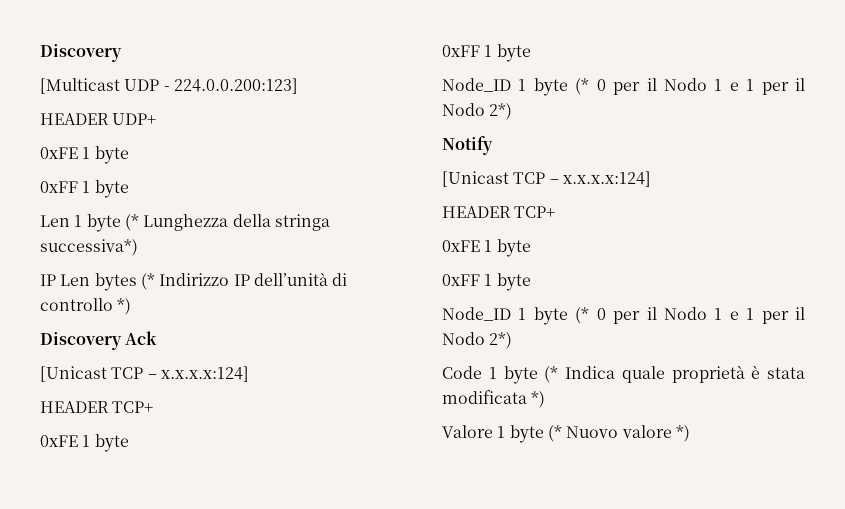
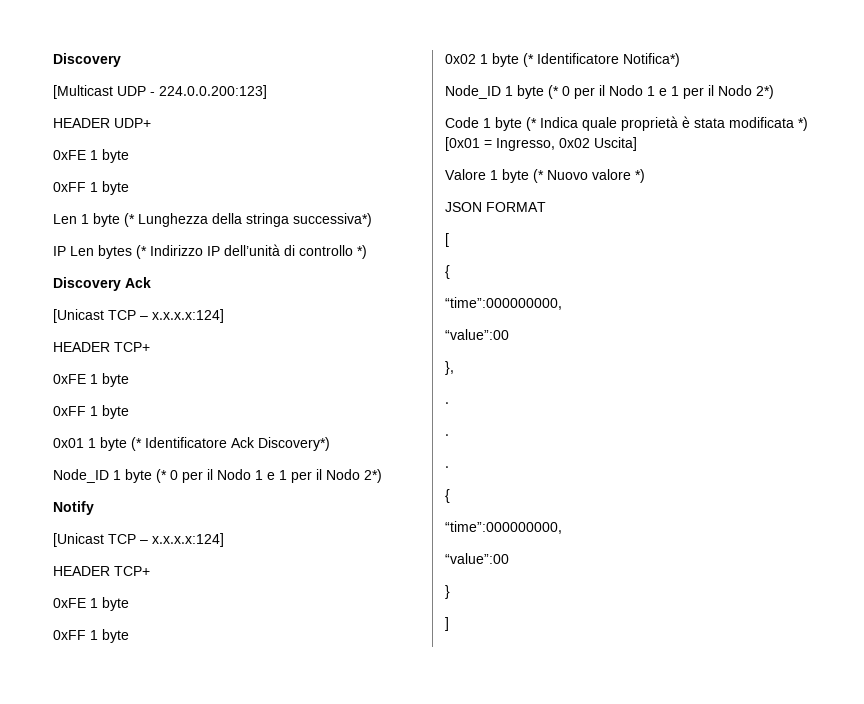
(531, 53) none -> [53,437,330,451] // 0x01 1 byte (* Identificatore Ack Discovery*)
(531, 282) none -> [445,53,680,67] // 0x02 1 byte (* Identificatore Notifica*)
(546, 399) none -> [445,137,637,151] [0x01 = Ingresso, 0x02 Uscita]
(690, 433) none -> [445,202,546,212] [445,233,449,247] [445,265,450,279] [445,297,562,310] [445,329,509,340] [445,361,454,375] [445,402,449,404] [445,434,449,436] [445,466,449,468] [445,489,450,503] [445,521,562,534] [445,553,509,564] [445,585,450,599] [445,617,449,631] // JSON FORMAT // [ // { // “time”:000000000, // “value”:00 // }, // . // . // . // { // “time”:000000000, // “value”:00 // } // ]

